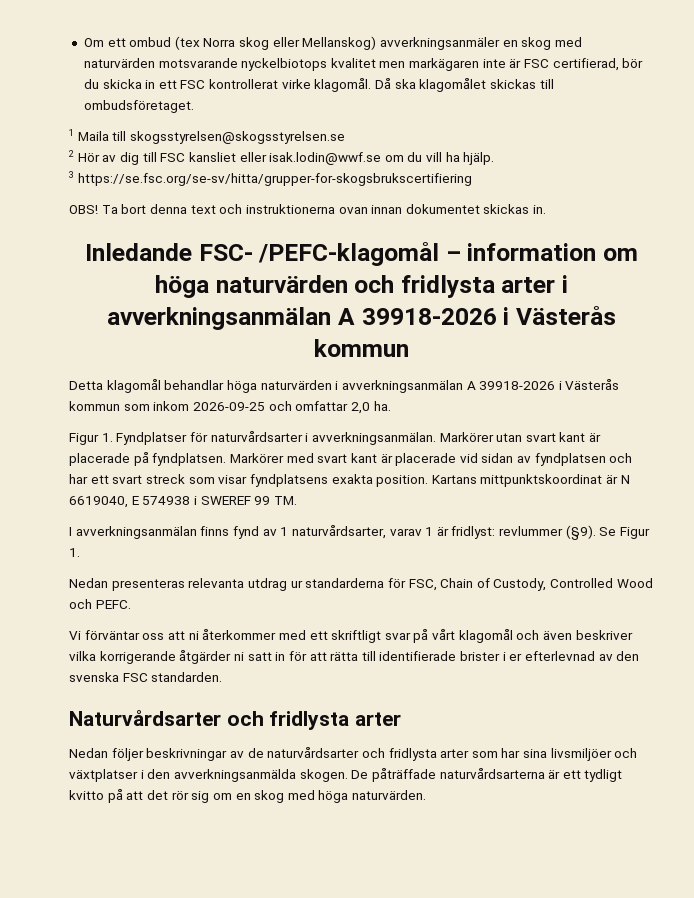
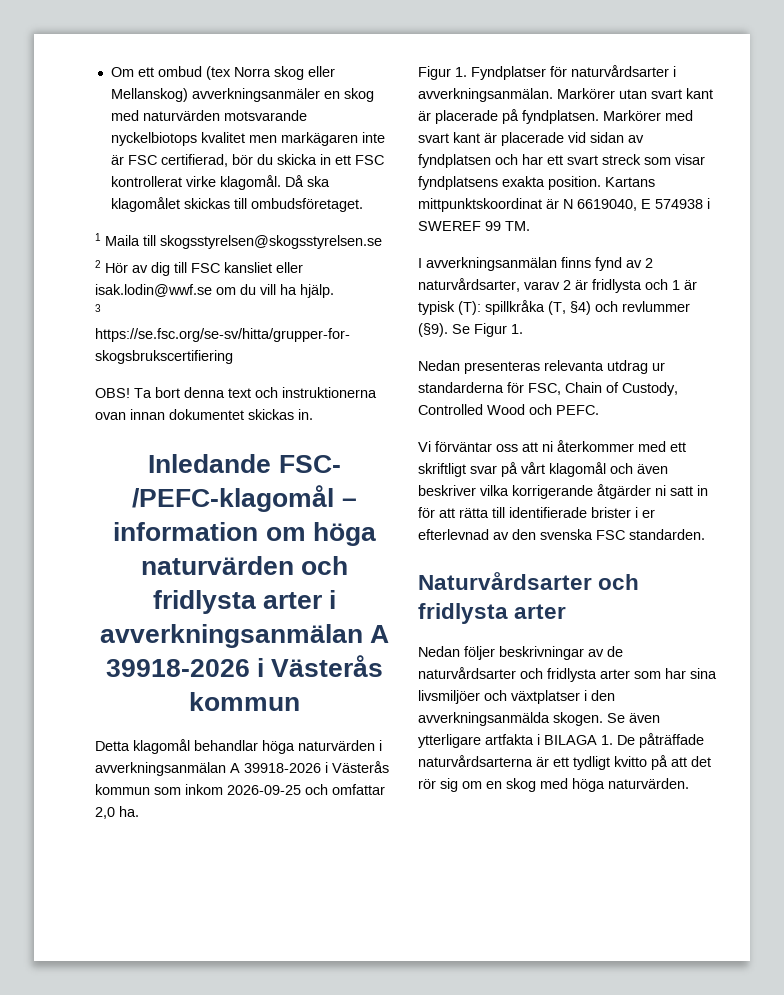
[280,527,289,536] 1 -> [645,258,653,268] 2
[425,526,496,539] 1 är fridlyst: -> [563,279,697,293] [418,300,618,315] 2 är fridlysta och 1 är typisk (T): spillkråka (T, §4) och
(348, 775) none -> [607,713,660,723] [418,734,613,748] Se även ytterligare artfakta i BILAGA 1.

